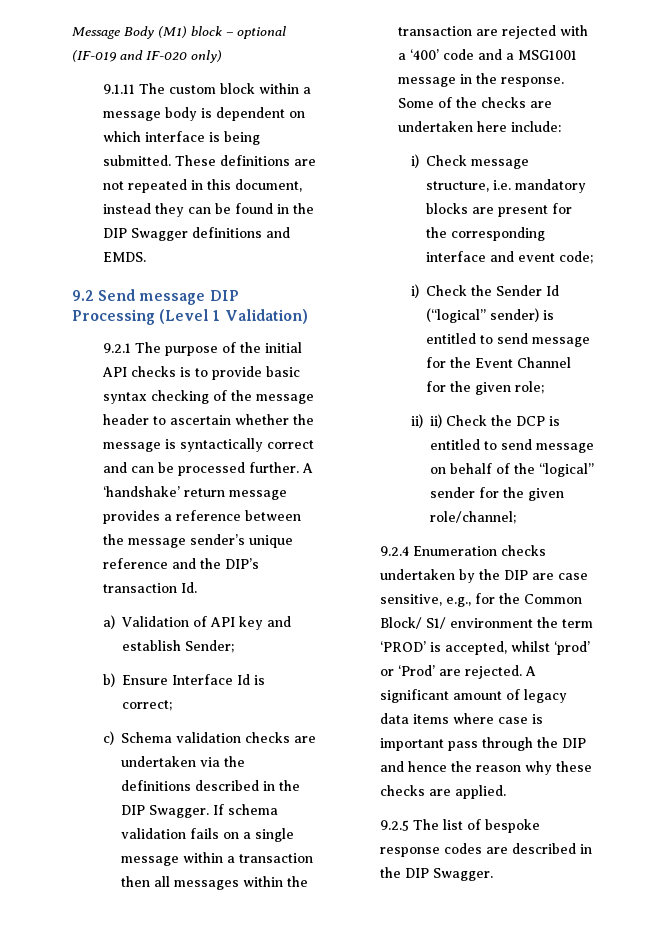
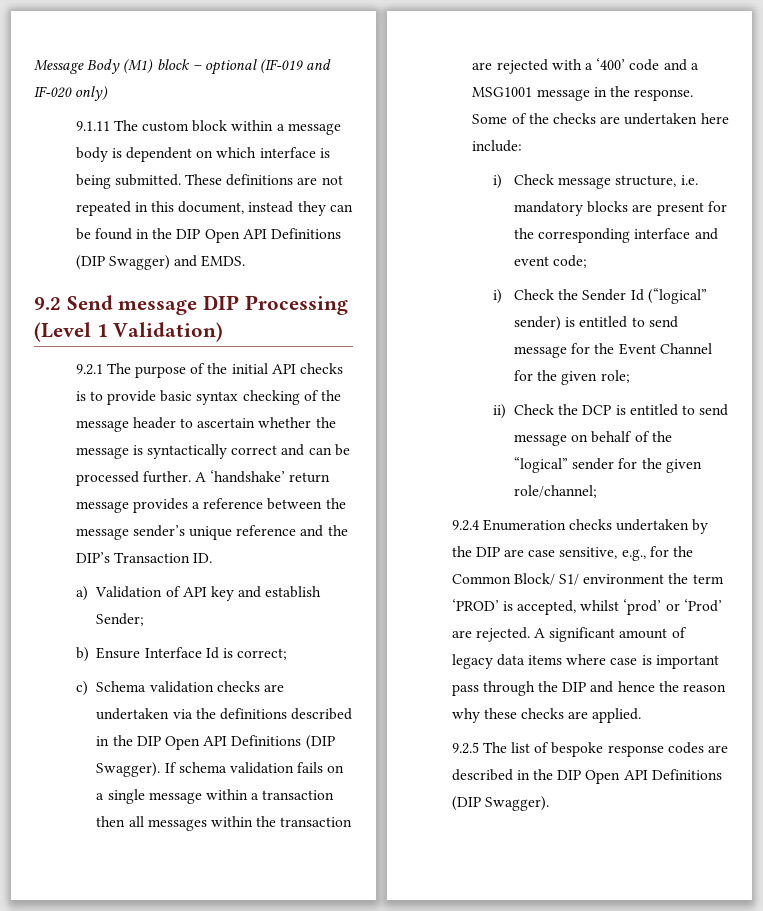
[130,227,262,241] Swagger definitions -> [204,228,341,243] [75,255,170,270] Open API Definitions (DIP Swagger)
[102,582,197,593] transaction Id. -> [113,552,213,563] Transaction ID.
[148,805,209,818] Swagger. -> [165,735,335,750] [96,762,161,777] Open API Definitions (DIP Swagger).
[429,414,442,428] ii) -> (507, 411) none
[432,868,493,881] Swagger. -> [585,769,722,784] [451,796,549,811] Open API Definitions (DIP Swagger).

